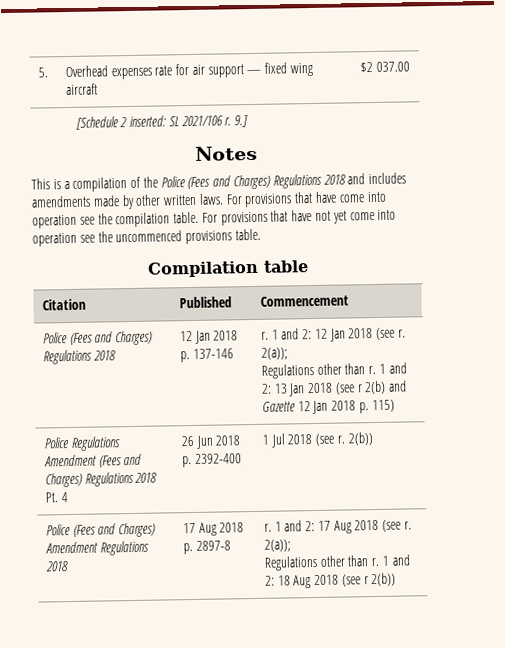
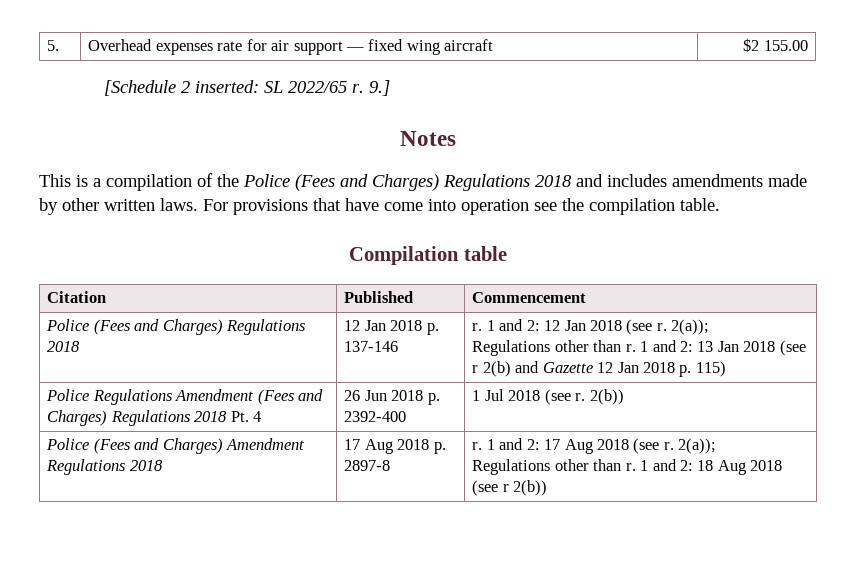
[376,61,411,72] 037.00 -> [763,40,808,51] 155.00
[180,115,223,127] 2021/106 -> [288,81,348,93] 2022/65
[201,209,397,226] [32,228,261,247] For provisions that have not yet come into operation see the uncommenced provisions table. -> (720, 204) none

